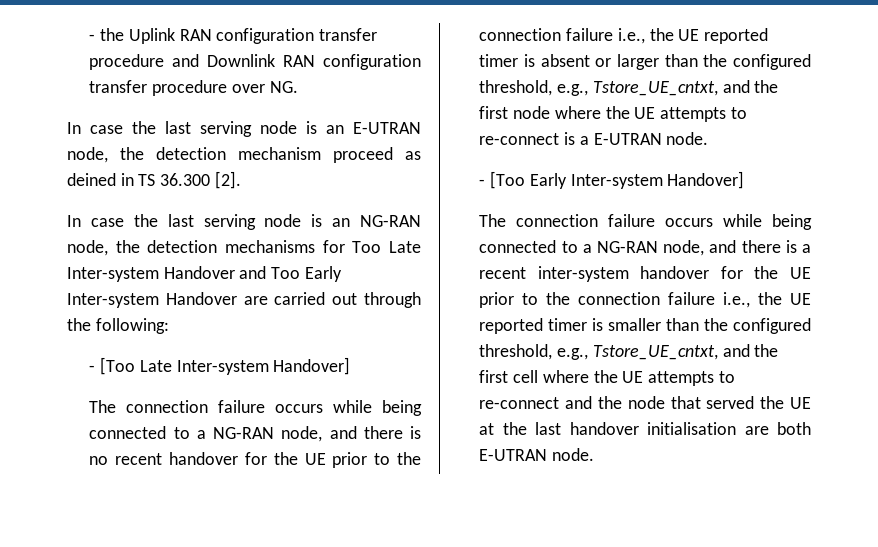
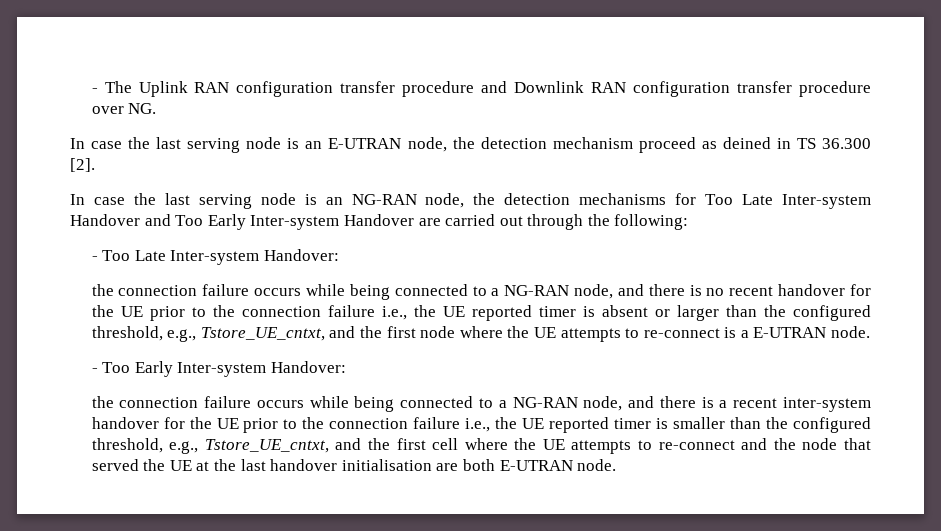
[89,28,125,41] - the -> [91,81,132,93] - The
[100,357,351,375] [89,400,117,413] [Too Late Inter-system Handover] // The -> [102,249,339,265] [91,284,114,296] Too Late Inter-system Handover: // the
[490,171,745,189] [479,214,507,227] [Too Early Inter-system Handover] // The -> [102,361,346,377] [91,396,114,408] Too Early Inter-system Handover: // the

